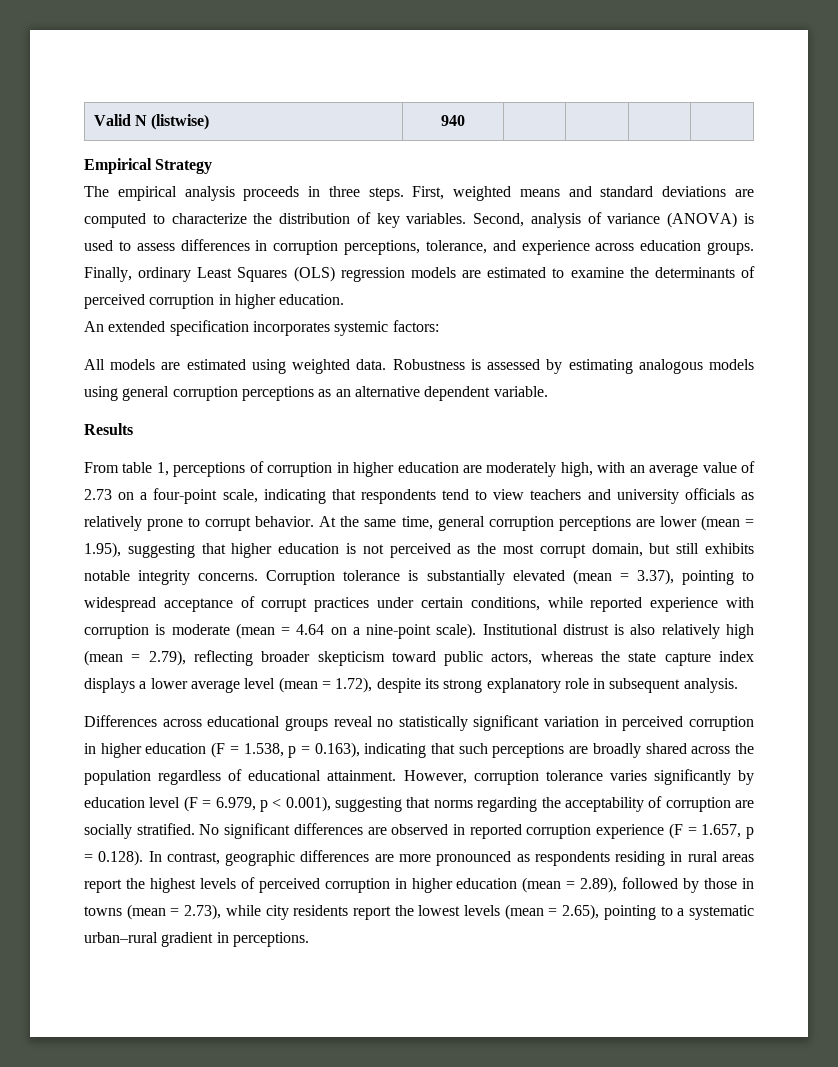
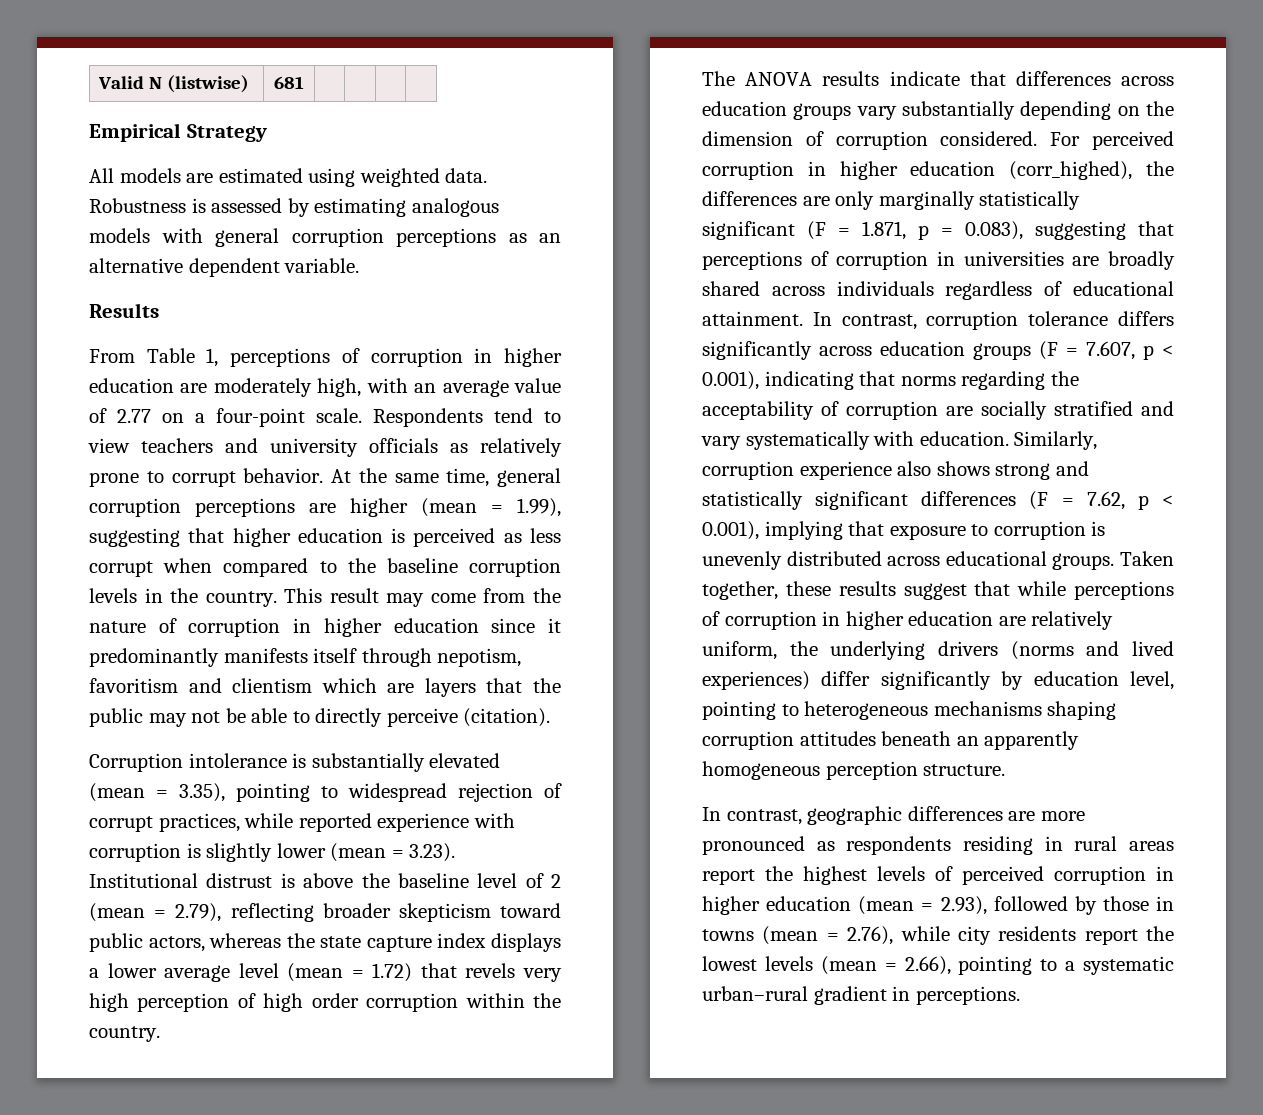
[441,115,465,126] 940 -> [274,76,304,89] 681
[84,186,754,201] [84,212,754,228] [84,239,754,255] [84,266,755,282] [84,294,345,309] [84,320,439,336] // The empirical analysis proceeds in three steps. First, weighted means and standard deviations are computed to characterize the distribution of key variables. Second, analysis of variance (ANOVA) is used to assess differences in corruption perceptions, tolerance, and experience across education groups. Finally, ordinary Least Squares (OLS) regression models are estimated to examine the determinants of perceived corruption in higher education. // An extended specification incorporates systemic factors: -> (267, 133) none
[84,386,118,401] using -> [161,228,203,243] with
[122,462,153,473] table -> [146,348,195,363] Table
[84,489,112,500] 2.73 -> [117,409,151,423] 2.77
[222,489,436,504] scale, indicating that respondents -> [316,408,483,427] scale. Respondents
[659,515,755,531] [84,542,121,558] lower (mean = 1.95), -> [350,498,561,517] higher (mean = 1.99),
[362,544,384,554] not -> (406, 535) none
[477,543,754,558] [84,570,401,585] the most corrupt domain, but still exhibits notable integrity concerns. Corruption tolerance -> [530,528,561,543] [89,558,561,577] [89,588,561,607] [89,618,561,637] [89,648,522,667] [89,678,561,697] [89,708,551,727] [89,753,287,772] less corrupt when compared to the baseline corruption levels in the country. This result may come from the nature of corruption in higher education since it predominantly manifests itself through nepotism, favoritism and clientism which are layers that the public may not be able to directly perceive (citation). // Corruption intolerance
[636,569,674,585] 3.37), -> [179,783,225,802] 3.35),
[163,598,233,612] acceptance -> [458,783,533,802] rejection
[314,597,540,612] practices under certain conditions, -> [158,813,240,832] practices,
[171,623,754,639] moderate (mean = 4.64 on a nine-point scale). Institutional distrust is also relatively high -> [206,843,456,862] [89,873,561,888] slightly lower (mean = 3.23). Institutional distrust is above the baseline level of 2
[335,677,738,693] [84,715,754,731] [84,742,565,758] 1.72), despite its strong explanatory role in subsequent analysis. // Differences across educational groups reveal no statistically significant variation in perceived corruption in higher education (F = 1.538, p = 0.163), indicating that such perceptions -> [372,963,562,982] [89,993,561,1012] [89,1026,160,1042] [702,71,1174,86] [702,101,1174,120] [702,131,1174,150] [702,161,1174,180] [702,191,1081,210] [702,221,1174,240] [702,251,1064,270] 1.72) that revels very high perception of high order corruption within the country. // The ANOVA results indicate that differences across education groups vary substantially depending on the dimension of corruption considered. For perceived corruption in higher education (corr_highed), the differences are only marginally statistically significant (F = 1.871, p = 0.083), suggesting that perceptions of corruption in universities
[735,743,755,754] [84,770,151,785] the population -> [836,281,934,296] individuals
[403,769,755,785] [84,796,402,812] However, corruption tolerance varies significantly by education level (F = 6.979, p < 0.001), suggesting -> [812,311,1174,330] [702,341,1174,360] [702,371,854,390] In contrast, corruption tolerance differs significantly across education groups (F = 7.607, p < 0.001), indicating
[136,823,754,839] [84,850,144,866] stratified. No significant differences are observed in reported corruption experience (F = 1.657, p = 0.128). -> [1054,401,1174,416] [701,431,1098,450] [702,461,1089,480] [702,491,1174,510] [702,521,1106,540] [702,551,1174,570] [702,581,1174,600] [702,611,1114,630] [702,641,1174,660] [702,671,1174,690] [702,701,1117,720] [702,731,1080,750] [702,761,1006,780] stratified and vary systematically with education. Similarly, corruption experience also shows strong and statistically significant differences (F = 7.62, p < 0.001), implying that exposure to corruption is unevenly distributed across educational groups. Taken together, these results suggest that while perceptions of corruption in higher education are relatively uniform, the underlying drivers (norms and lived experiences) differ significantly by education level, pointing to heterogeneous mechanisms shaping corruption attitudes beneath an apparently homogeneous perception structure. //
[580,877,618,893] 2.89), -> [940,896,987,915] 2.93),
[184,904,222,920] 2.73), -> [847,926,894,945] 2.76),
[562,904,600,920] 2.65), -> [904,956,951,975] 2.66),

